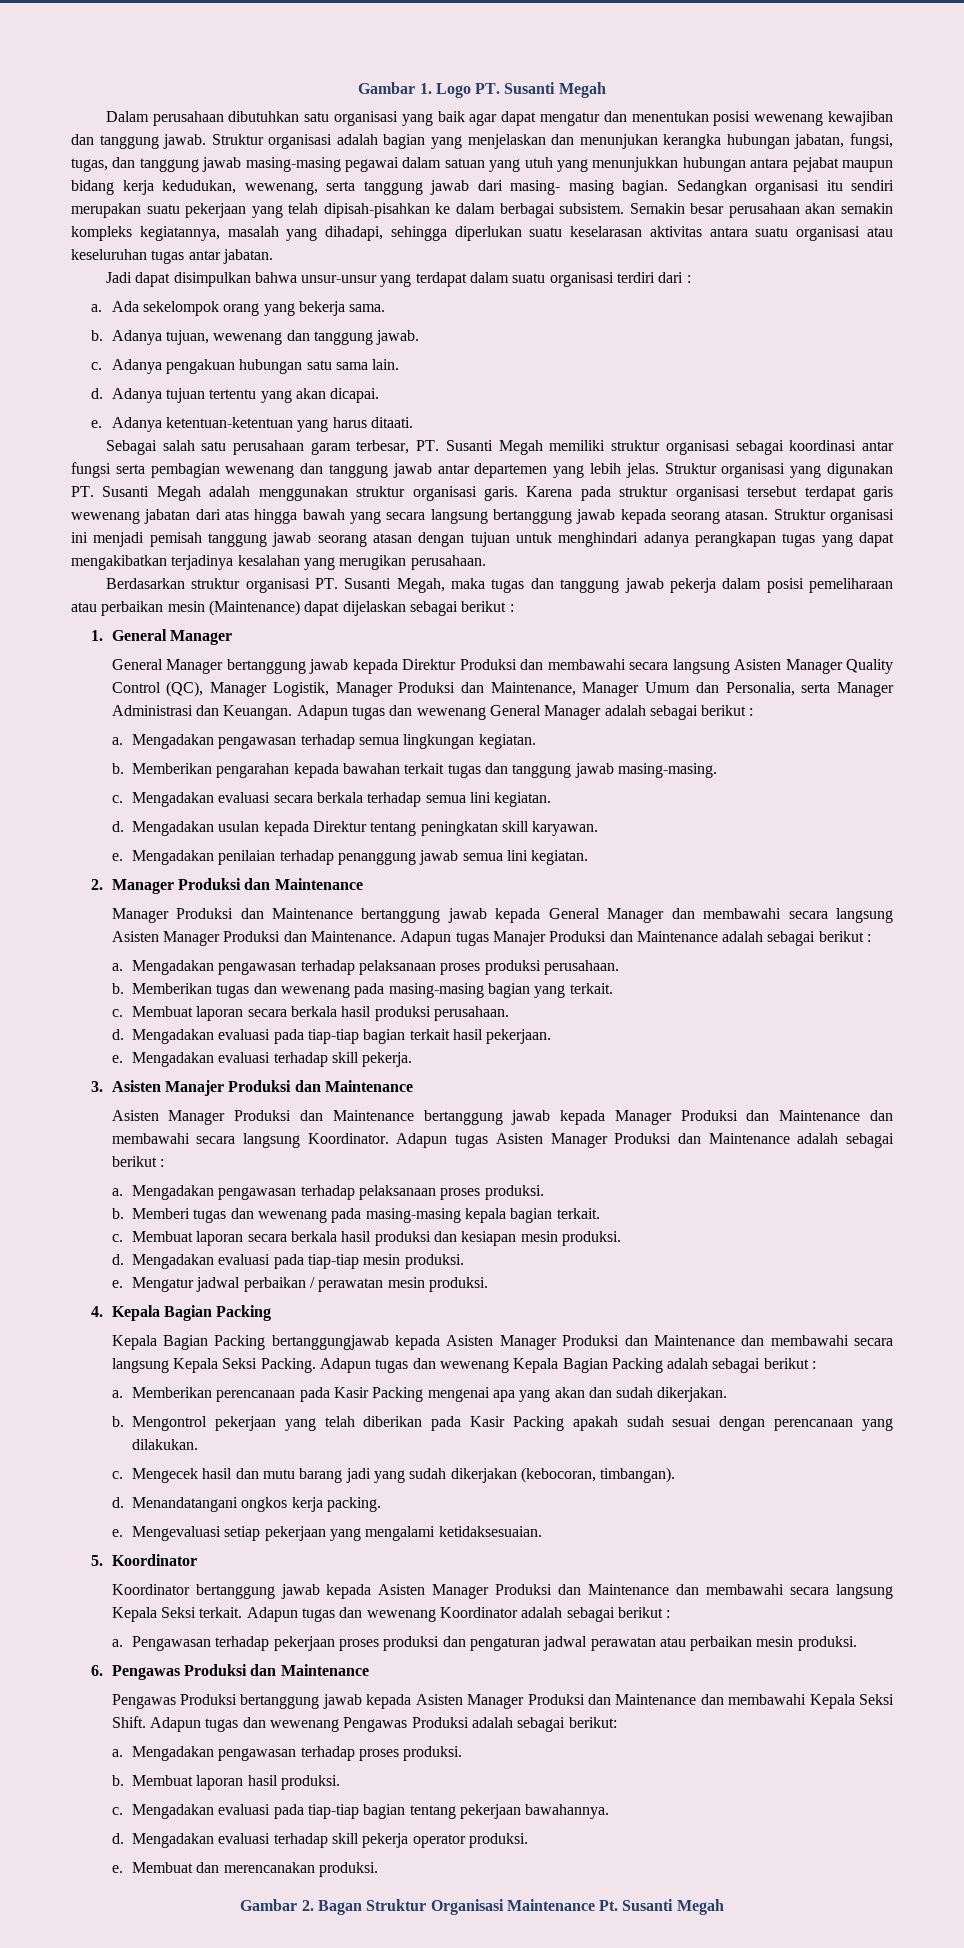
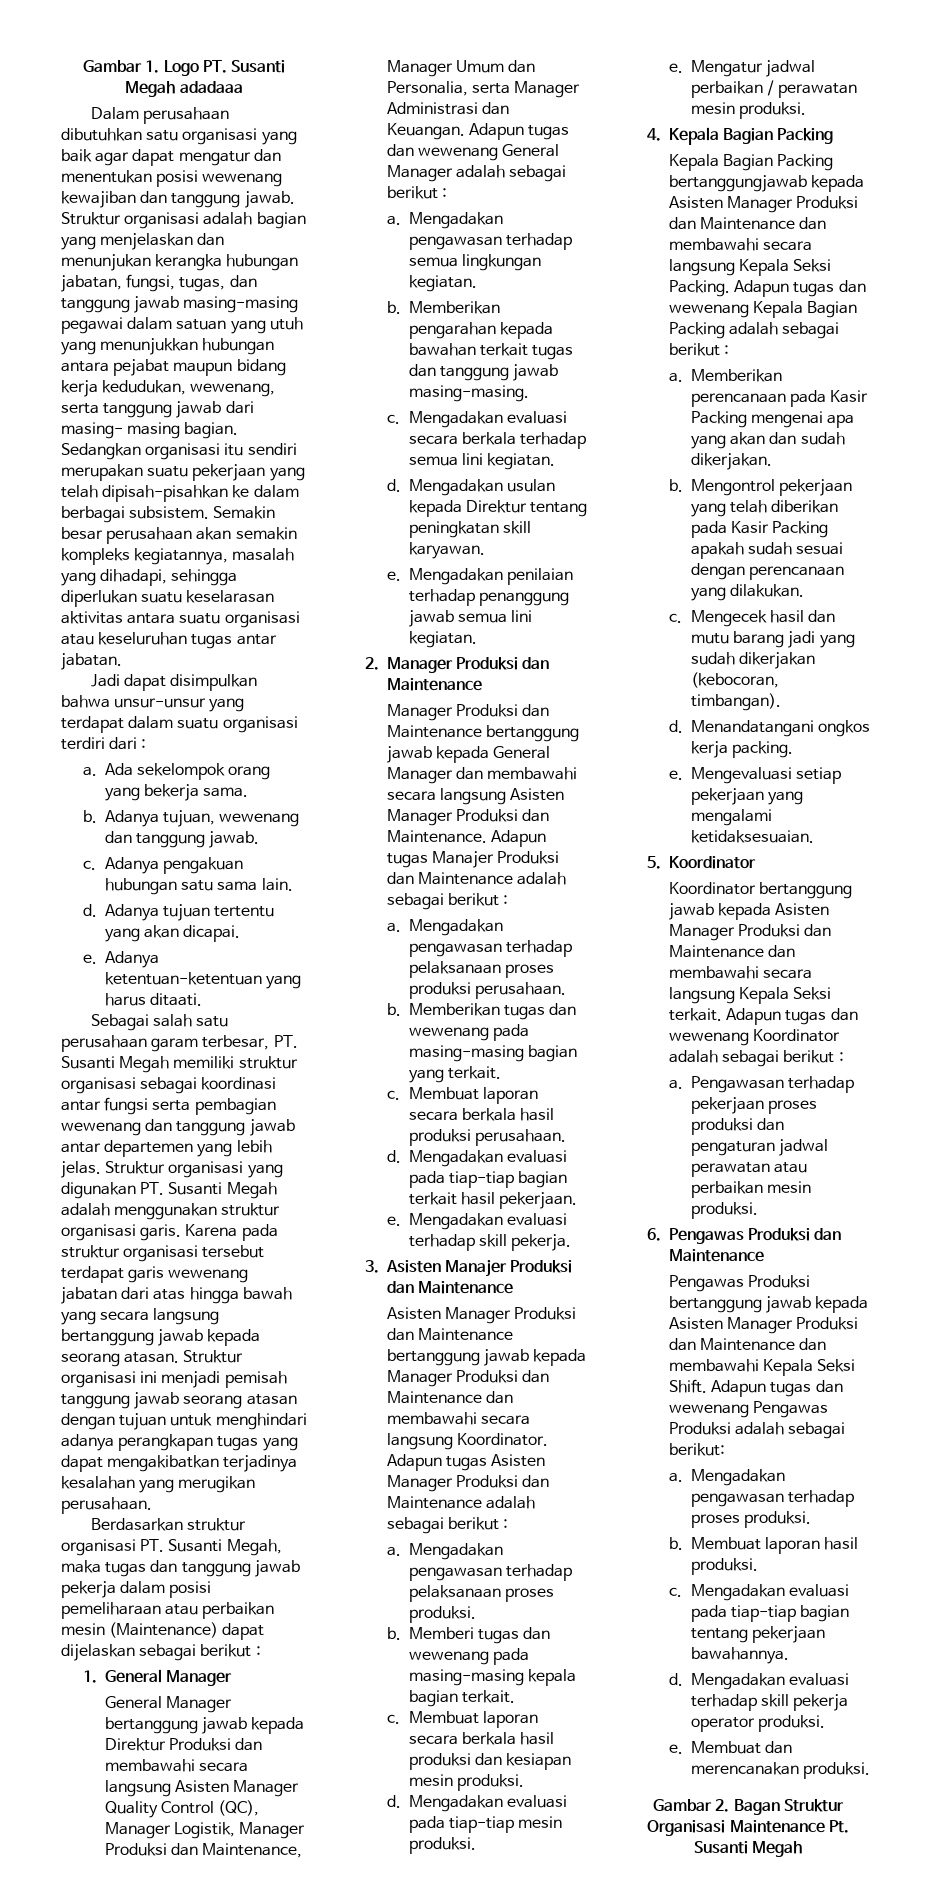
(606, 90) none -> [179,81,243,93] adadaaa

